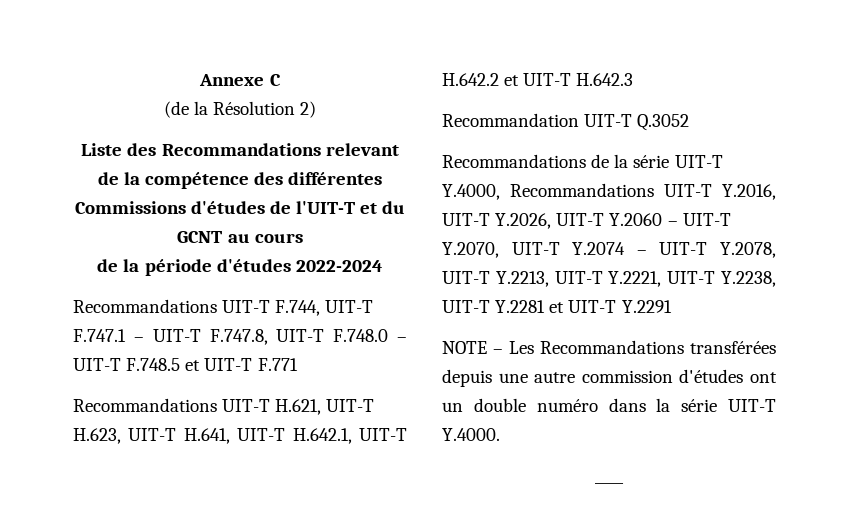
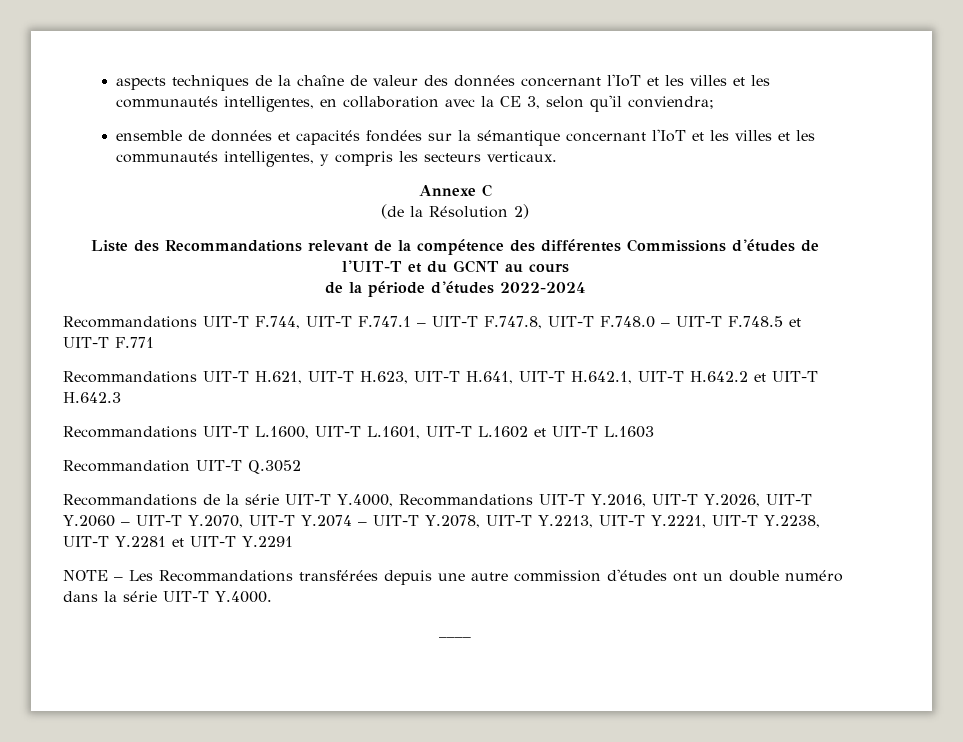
(199, 80) none -> [116,74,771,91] [116,95,715,112] [116,129,816,146] [116,151,558,167] aspects techniques de la chaîne de valeur des données concernant l'IoT et les villes et les communautés intelligentes, en collaboration avec la CE 3, selon qu'il conviendra; // ensemble de données et capacités fondées sur la sémantique concernant l'IoT et les villes et les communautés intelligentes, y compris les secteurs verticaux. //
(634, 79) none -> [63,426,654,439] // Recommandations UIT-T L.1600, UIT-T L.1601, UIT-T L.1602 et UIT-T L.1603

